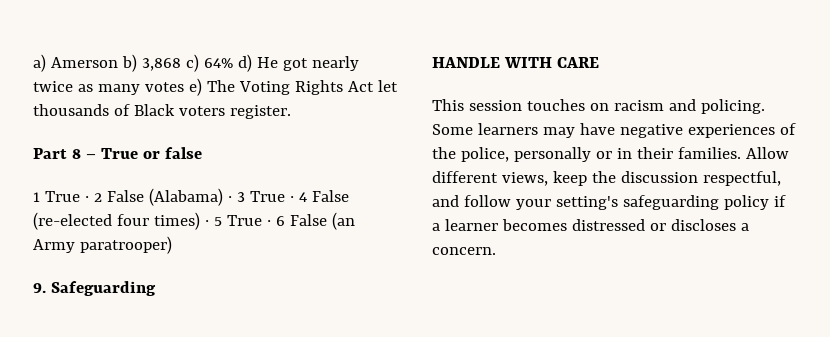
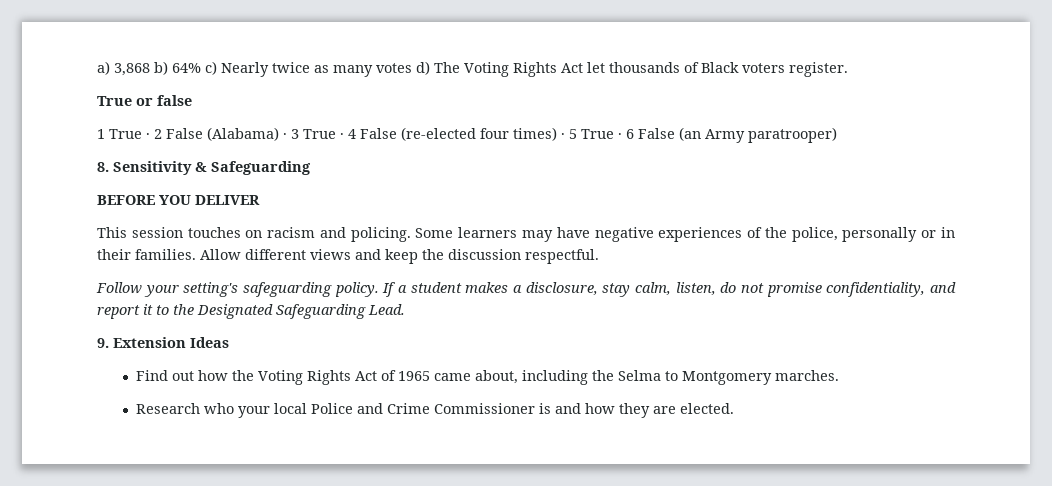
[50,54,359,72] Amerson b) 3,868 c) 64% d) He got nearly -> [114,61,269,77] 3,868 b) 64% c) Nearly
[188,78,202,96] e) -> [416,61,430,75] d)
[33,148,96,159] Part 8 – -> (848, 69) none
[33,281,156,296] [432,57,599,68] 9. Safeguarding // HANDLE WITH CARE -> [97,161,311,175] [97,195,260,205] 8. Sensitivity & Safeguarding // BEFORE YOU DELIVER
[501,172,548,186] views, -> [310,249,381,260] views and
[702,171,781,186] [432,195,786,210] [432,219,749,231] [432,247,496,255] respectful, and follow your setting's safeguarding policy if a learner becomes distressed or discloses a concern. -> [525,249,599,264] [96,282,956,297] [97,304,405,319] [97,337,229,348] [136,370,840,385] [136,403,735,418] respectful. // Follow your setting's safeguarding policy. If a student makes a disclosure, stay calm, listen, do not promise confidentiality, and report it to the Designated Safeguarding Lead. // 9. Extension Ideas // Find out how the Voting Rights Act of 1965 came about, including the Selma to Montgomery marches. // Research who your local Police and Crime Commissioner is and how they are elected.

